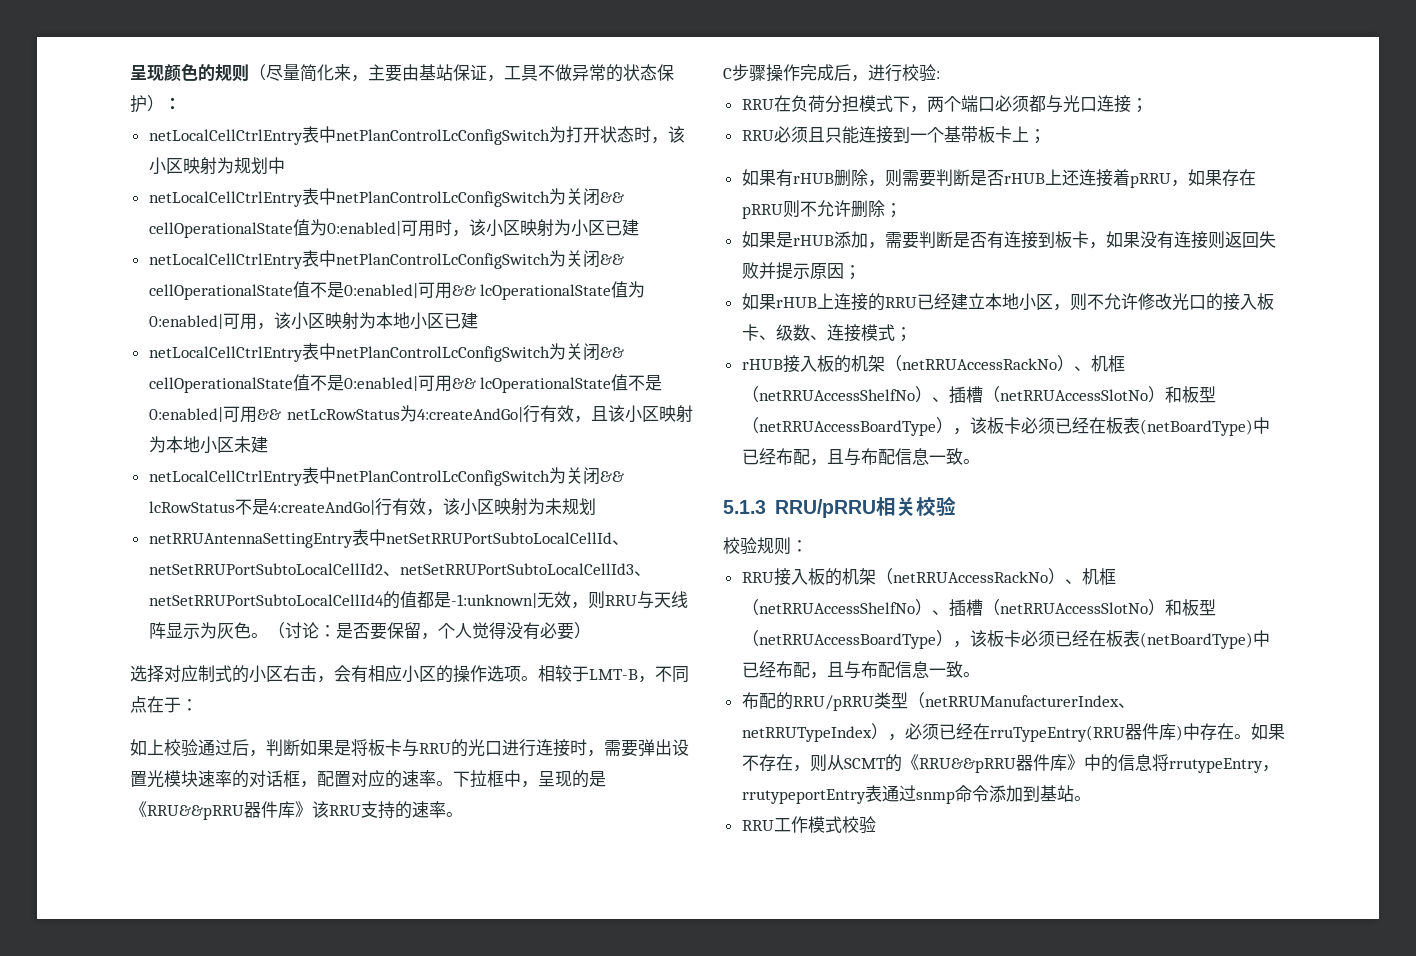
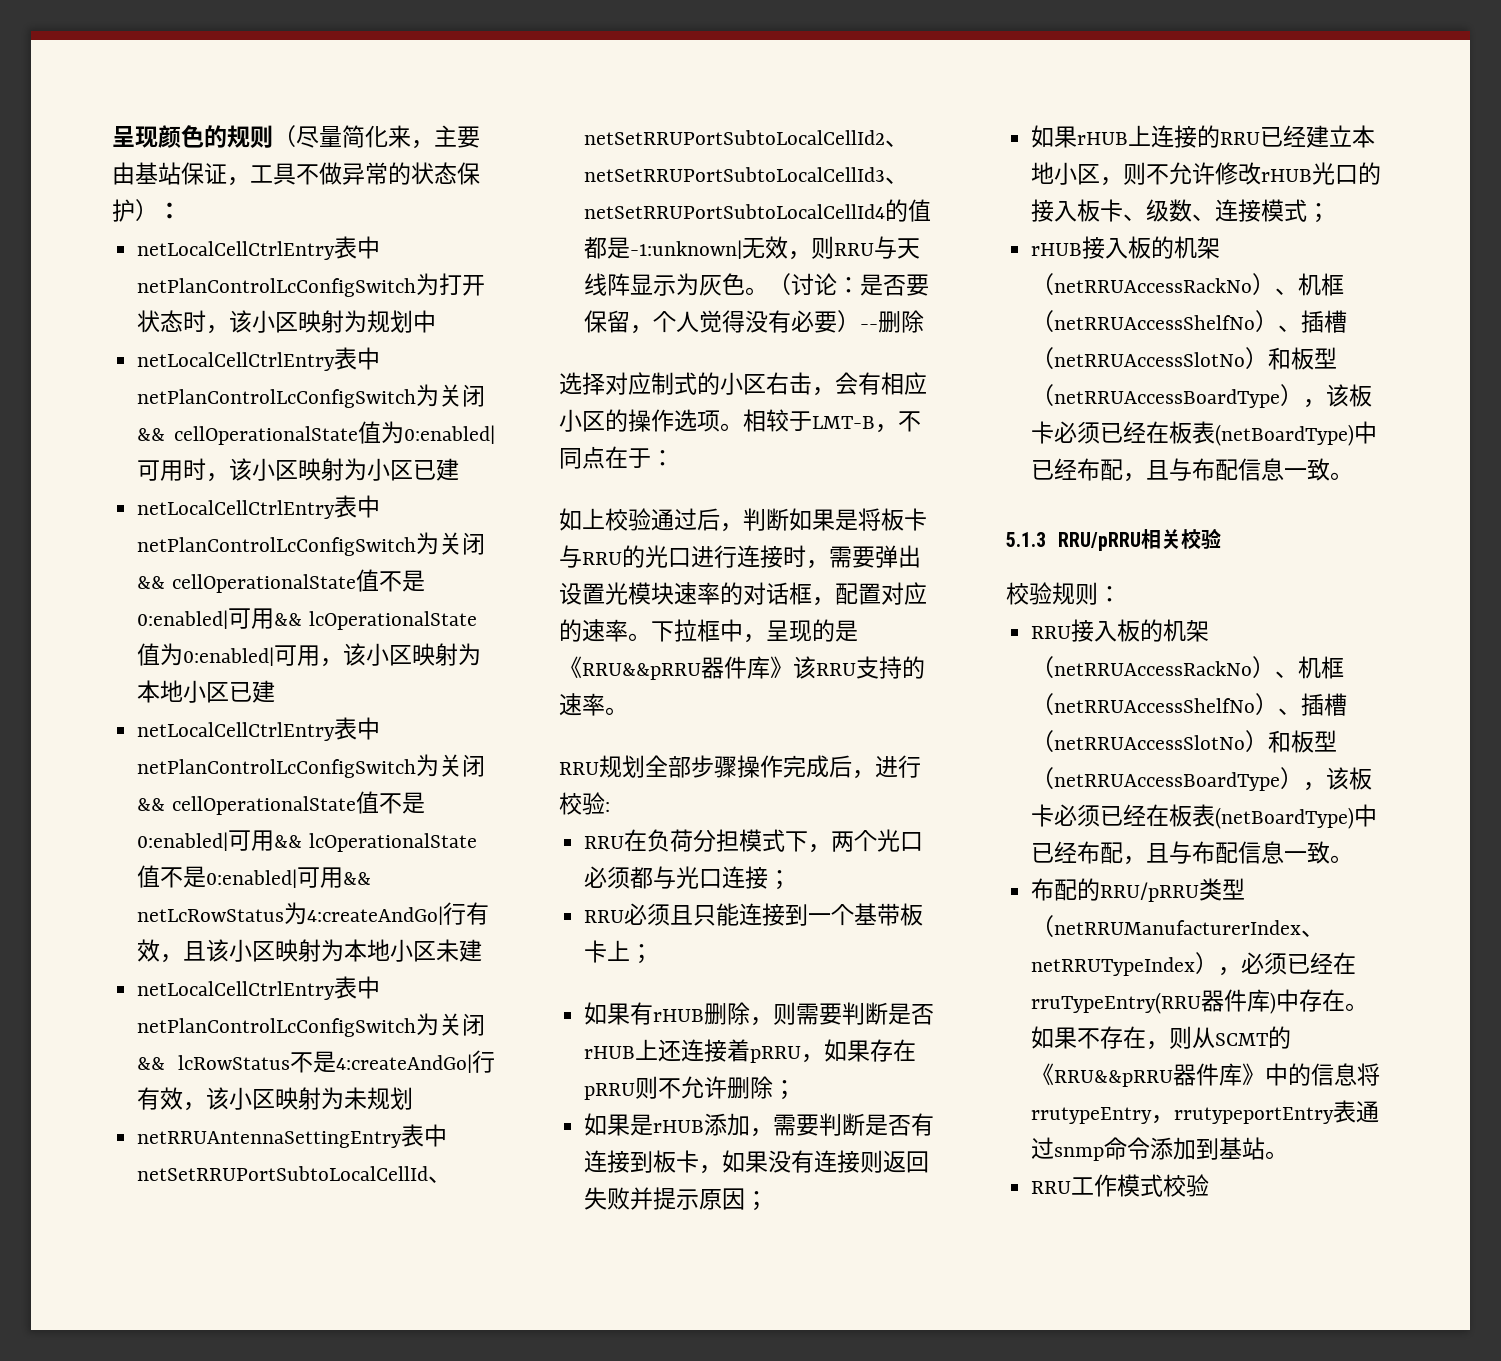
(591, 630) none -> [860,310,925,333] --删除
[723,68,732,79] C -> [559,755,691,778] RRU规划全部
[960,95,978,112] 端 -> [877,829,901,852] 光
(1172, 301) none -> [1261,169,1313,182] rHUB

